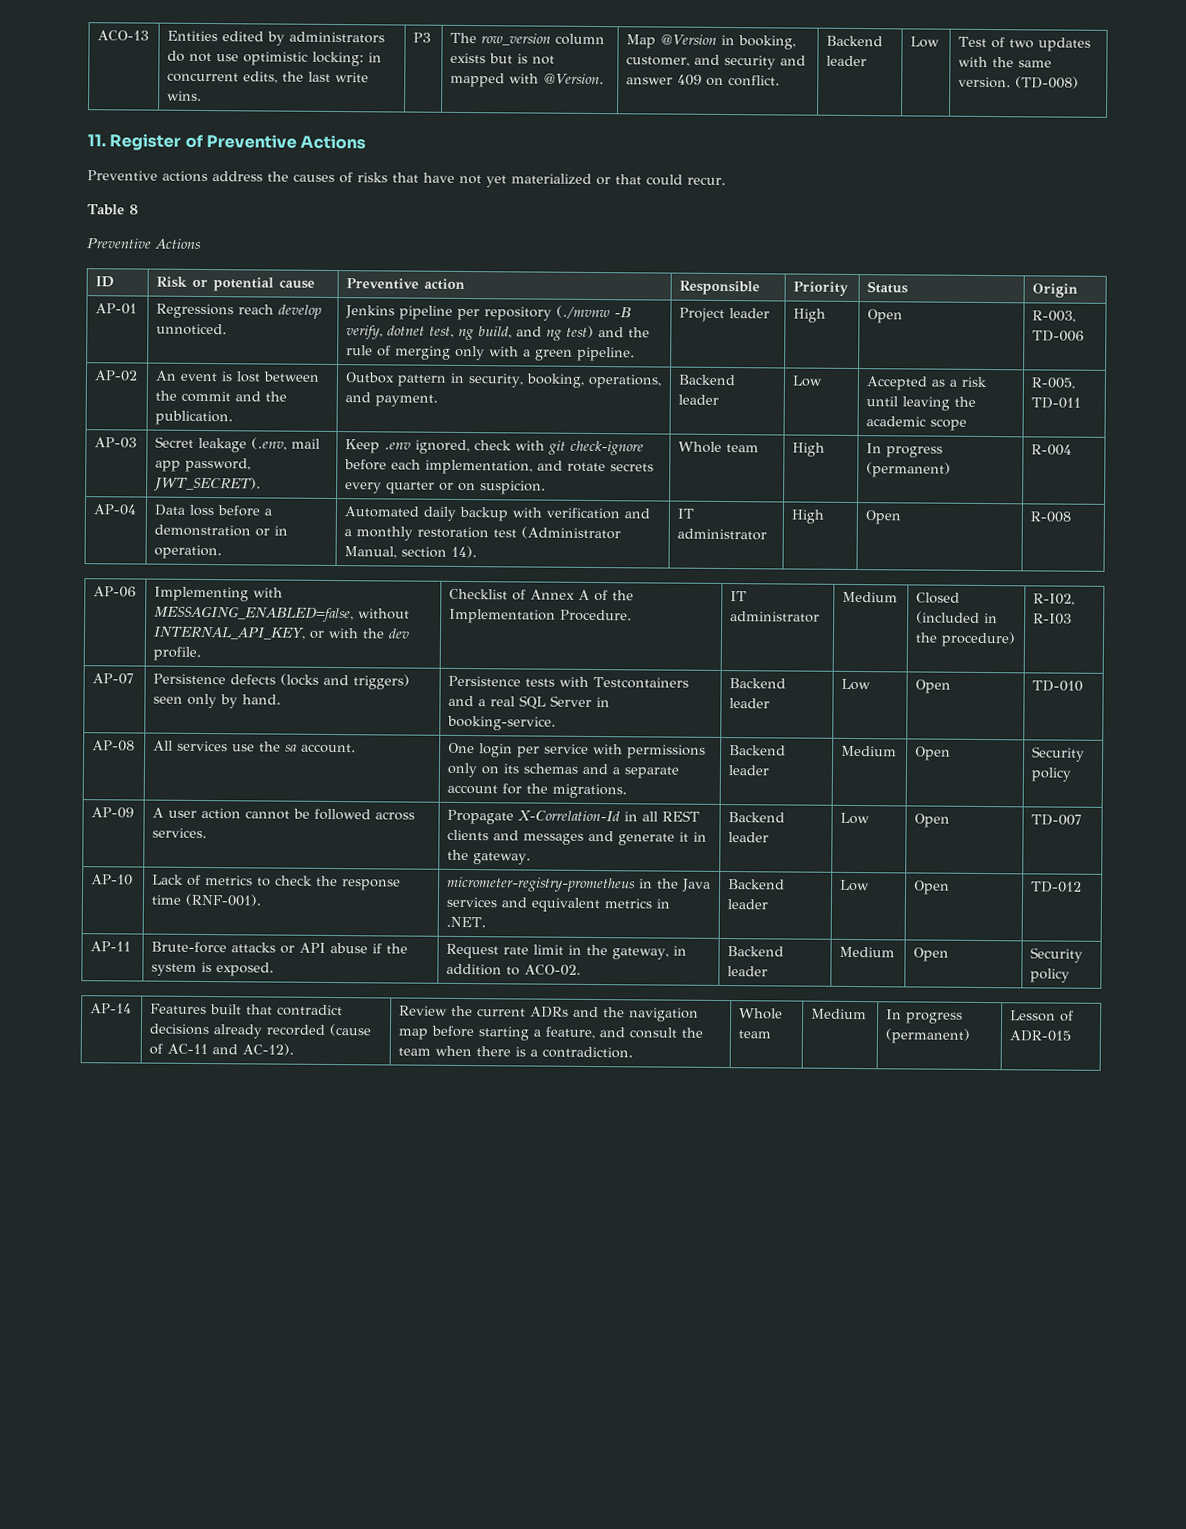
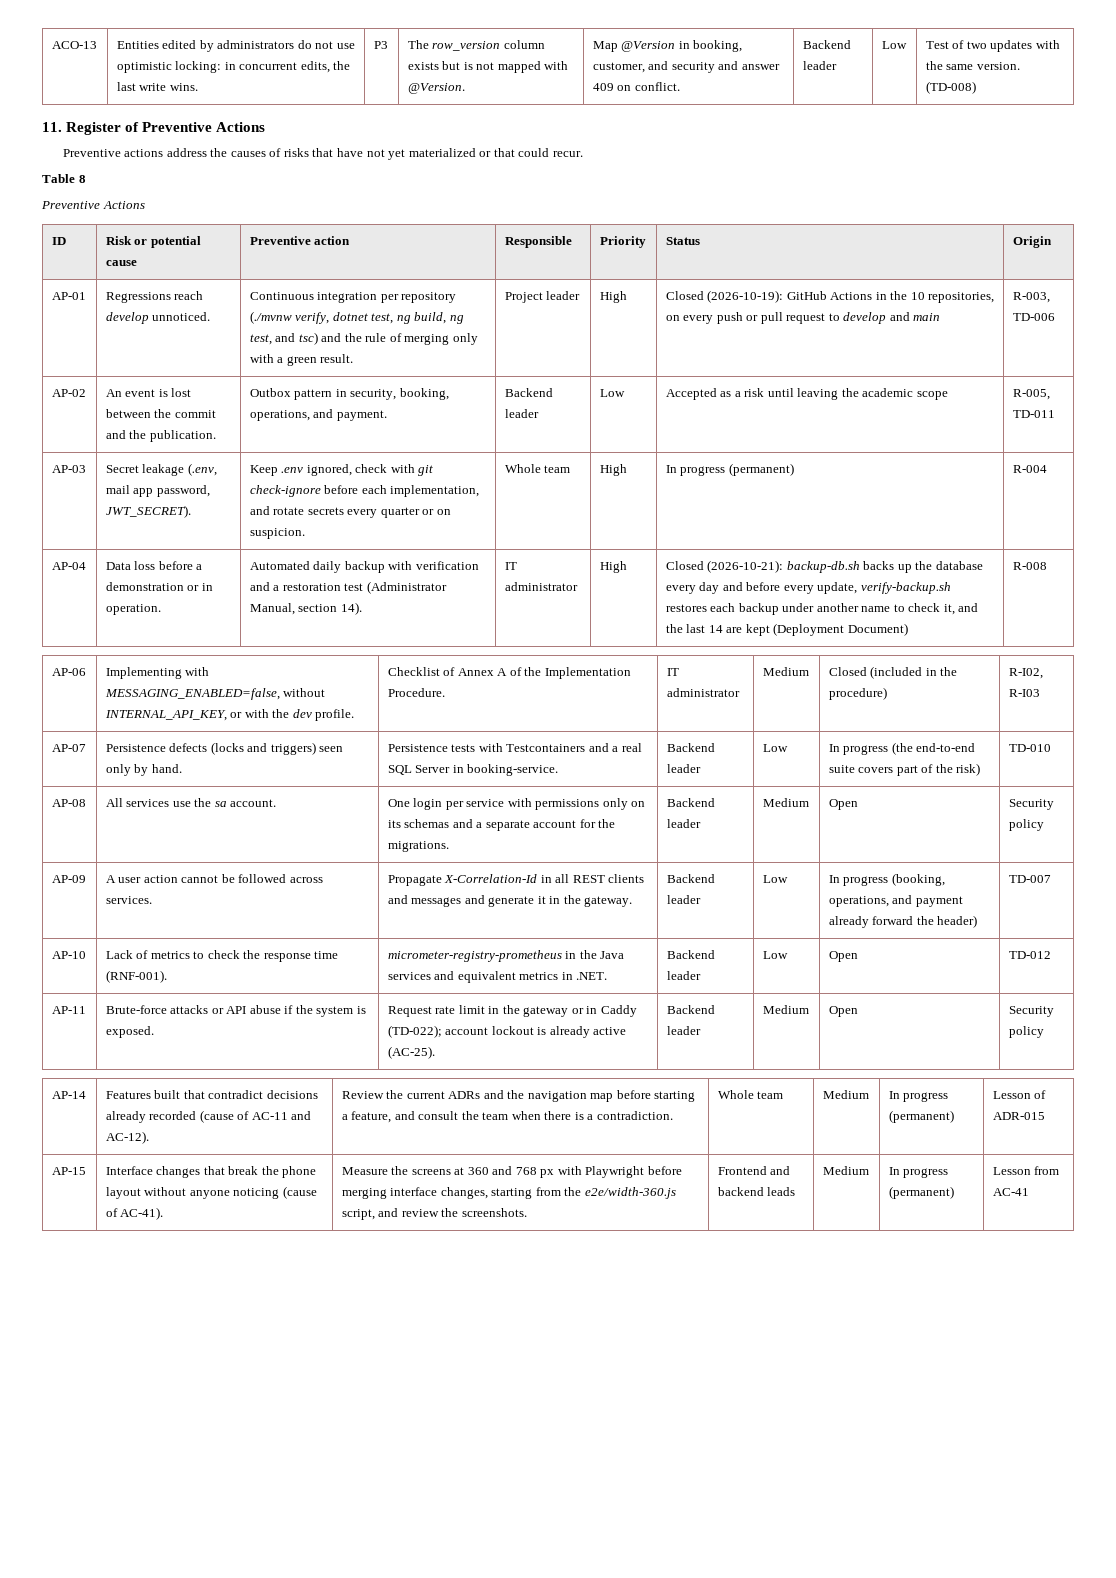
[345,305,454,320] Jenkins pipeline -> [249,292,378,303] Continuous integration
[614,307,633,318] -B -> (292, 317) none
[516,325,595,341] and ng test) -> [449,315,464,324] [249,332,318,345] ng test, and tsc)
[577,346,636,362] pipeline. -> [320,354,354,363] result.
[867,309,904,324] Open -> [665,290,995,303] [665,312,941,324] Closed (2026-10-19): GitHub Actions in the 10 repositories, on every push or pull request to develop and main
[356,526,414,541] monthly -> (280, 588) none
[865,510,902,525] Open -> [665,560,983,573] [665,582,951,594] [665,603,979,615] [665,623,908,636] Closed (2026-10-21): backup-db.sh backs up the database every day and before every update, verify-backup.sh restores each backup under another name to check it, and the last 14 are kept (Deployment Document)
[915,679,952,694] Open -> [828,742,976,755] [828,763,981,776] In progress (the end-to-end suite covers part of the risk)
[914,813,951,828] Open -> [828,873,945,886] [828,895,963,907] [828,915,978,928] In progress (booking, operations, and payment already forward the header)
[612,945,688,960] [446,963,582,976] gateway, in addition to ACO-02. -> [523,1005,637,1017] [387,1025,627,1038] [387,1046,435,1059] gateway or in Caddy (TD-022); account lockout is already active (AC-25).
(1072, 1036) none -> [51,1167,86,1175] [105,1166,317,1178] [105,1186,317,1199] [105,1207,164,1220] [341,1166,682,1178] [341,1187,676,1199] [341,1208,527,1220] [717,1166,791,1175] [717,1187,796,1196] [822,1166,869,1175] [888,1167,949,1178] [888,1186,954,1199] [992,1166,1060,1175] [992,1188,1029,1196] // AP-15 | Interface changes that break the phone layout without anyone noticing (cause of AC-41). | Measure the screens at 360 and 768 px with Playwright before merging interface changes, starting from the e2e/width-360.js script, and review the screenshots. | Frontend and backend leads | Medium | In progress (permanent) | Lesson from AC-41

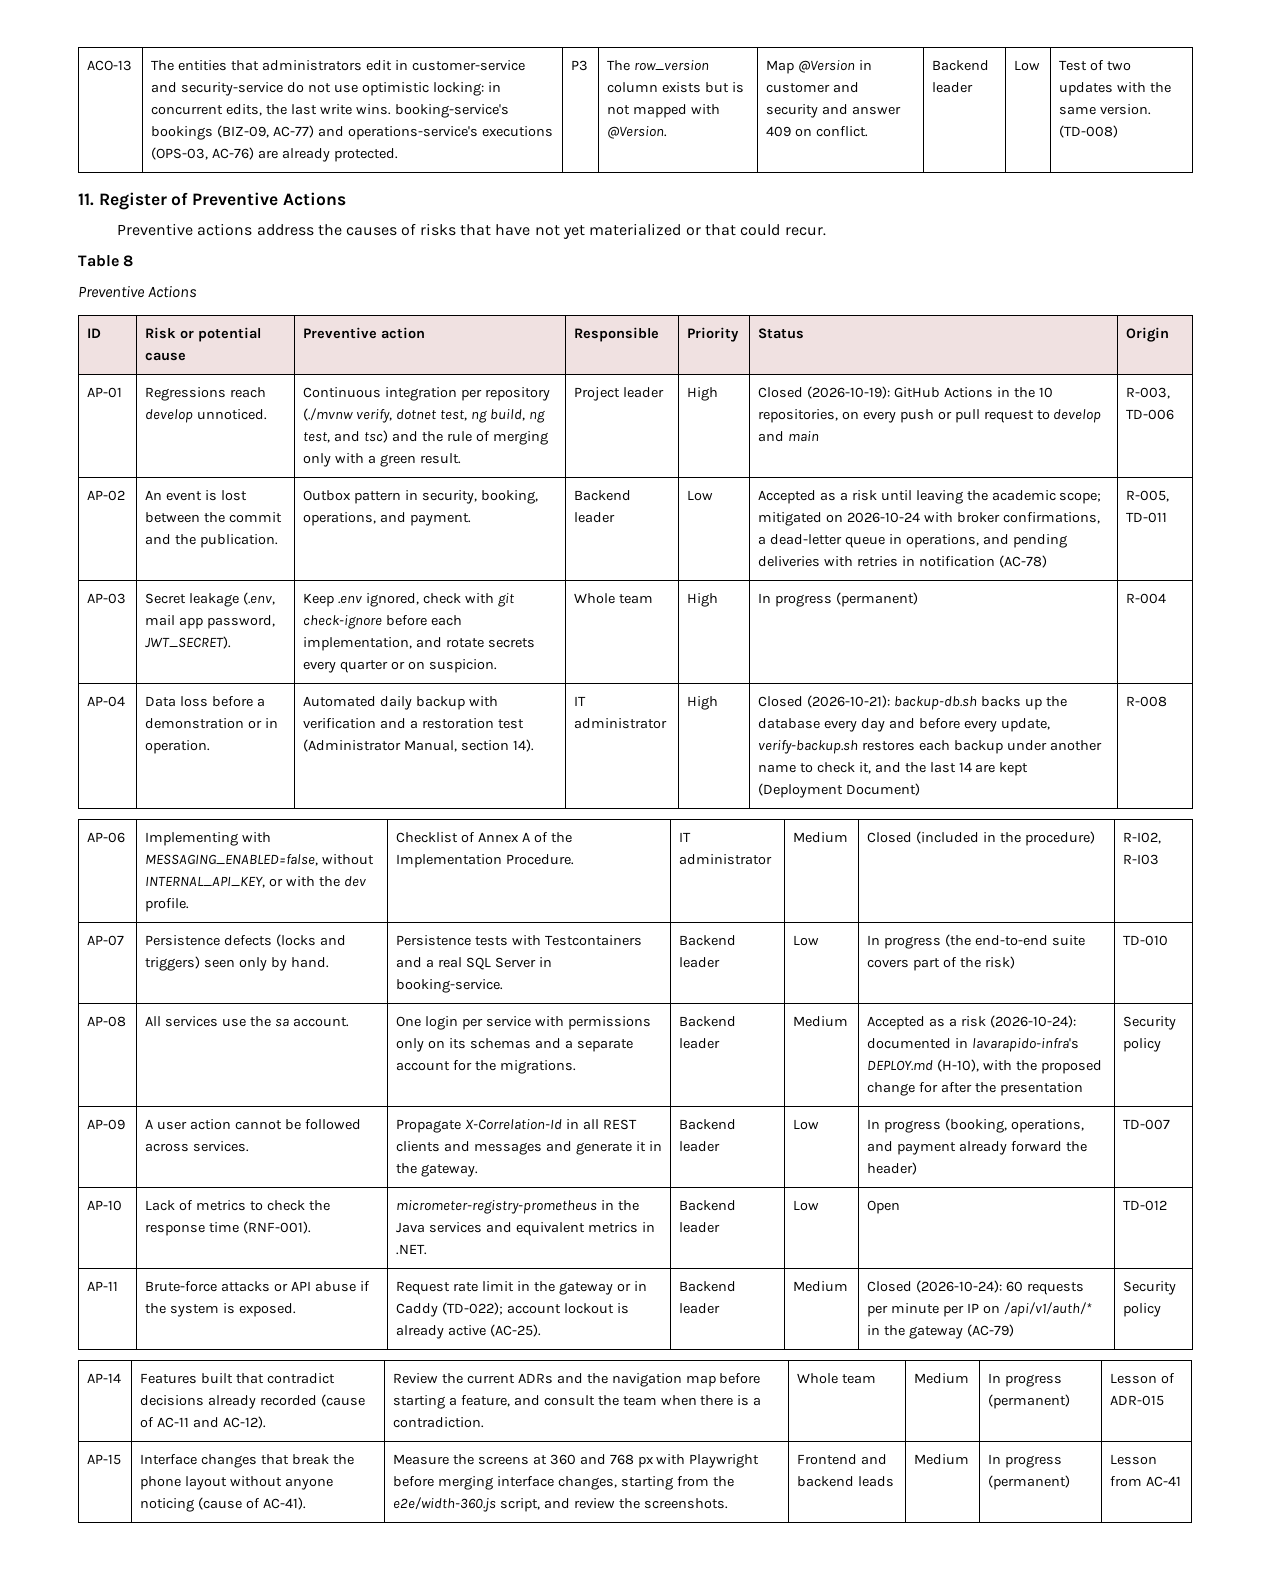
[116,40,295,52] Entities edited by administrators -> [151,60,525,71] [151,82,284,96] The entities that administrators edit in customer-service and security-service
(198, 87) none -> [394,104,509,118] [151,125,553,140] [151,147,398,162] booking-service's bookings (BIZ-09, AC-77) and operations-service's executions (OPS-03, AC-76) are already protected.
[693,40,743,52] [592,62,645,73] booking, customer, -> [766,83,831,93] customer
[916,391,948,400] scope -> [1059,492,1102,504] [758,512,1100,526] [758,534,1067,548] [758,555,1047,568] scope; mitigated on 2026-10-24 with broker confirmations, a dead-letter queue in operations, and pending deliveries with retries in notification (AC-78)
[828,799,858,810] Open -> [867,1015,1076,1030] [867,1038,1079,1052] [867,1059,1102,1074] [867,1082,1083,1096] Accepted as a risk (2026-10-24): documented in lavarapido-infra's DEPLOY.md (H-10), with the proposed change for after the presentation
[828,1006,858,1017] Open -> [867,1280,1084,1295] [867,1302,1092,1317] [867,1324,1014,1339] Closed (2026-10-24): 60 requests per minute per IP on /api/v1/auth/* in the gateway (AC-79)

